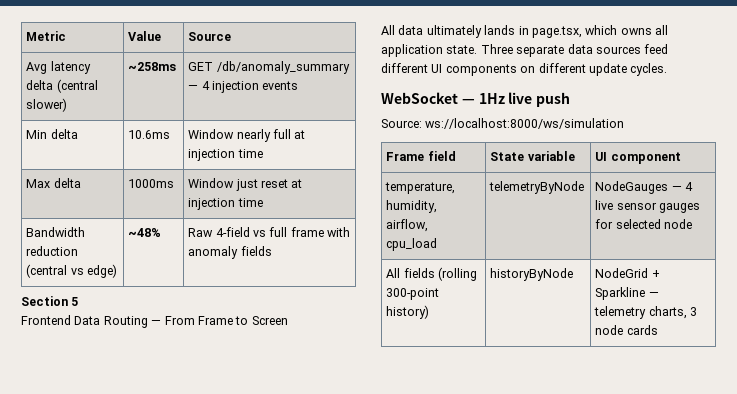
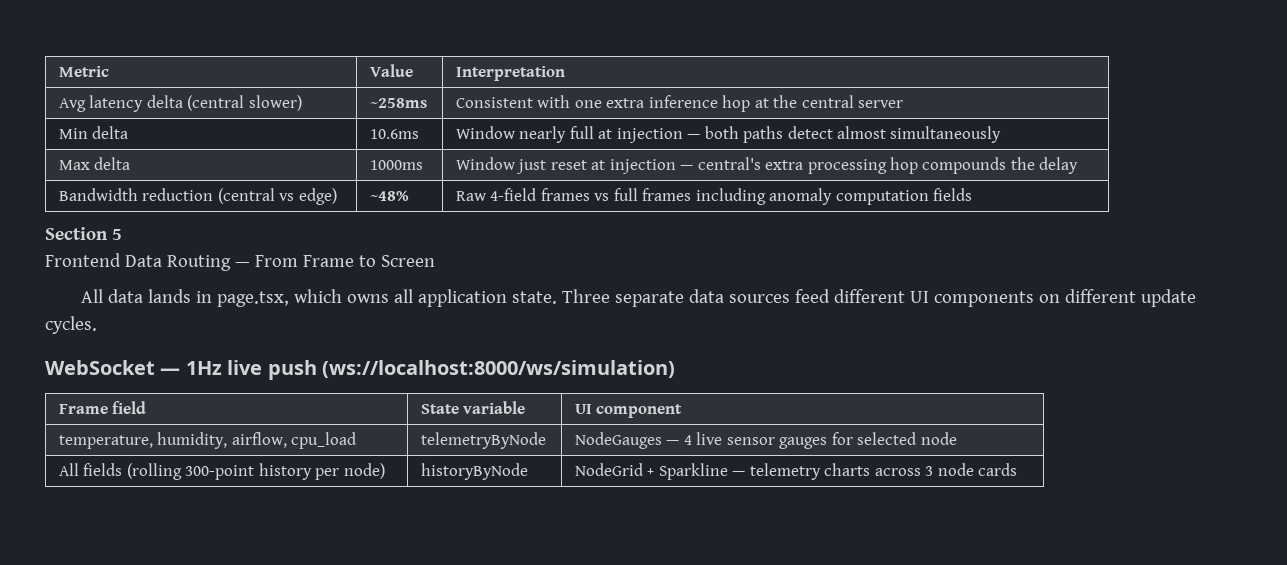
[188,32,232,41] Source -> [455,66,565,81] Interpretation
[188,61,350,74] [188,81,299,93] GET /db/anomaly_summary — 4 injection events -> [455,95,903,112] Consistent with one extra inference hop at the central server
[237,149,263,158] time -> [687,126,1002,143] — both paths detect almost simultaneously
[237,198,263,207] time -> [680,157,1079,174] — central's extra processing hop compounds the delay
(250, 232) none -> [540,188,590,201] frames
[290,227,351,237] [188,246,239,259] frame with anomaly -> [642,188,929,205] frames including anomaly computation
[426,25,482,38] ultimately -> (143, 296) none
[381,118,625,129] // Source: ws://localhost:8000/ws/simulation -> [322,360,675,378] (ws://localhost:8000/ws/simulation)
[386,305,430,319] history) -> [258,463,385,480] history per node)
[648,306,687,319] charts, -> [824,463,921,476] charts across

